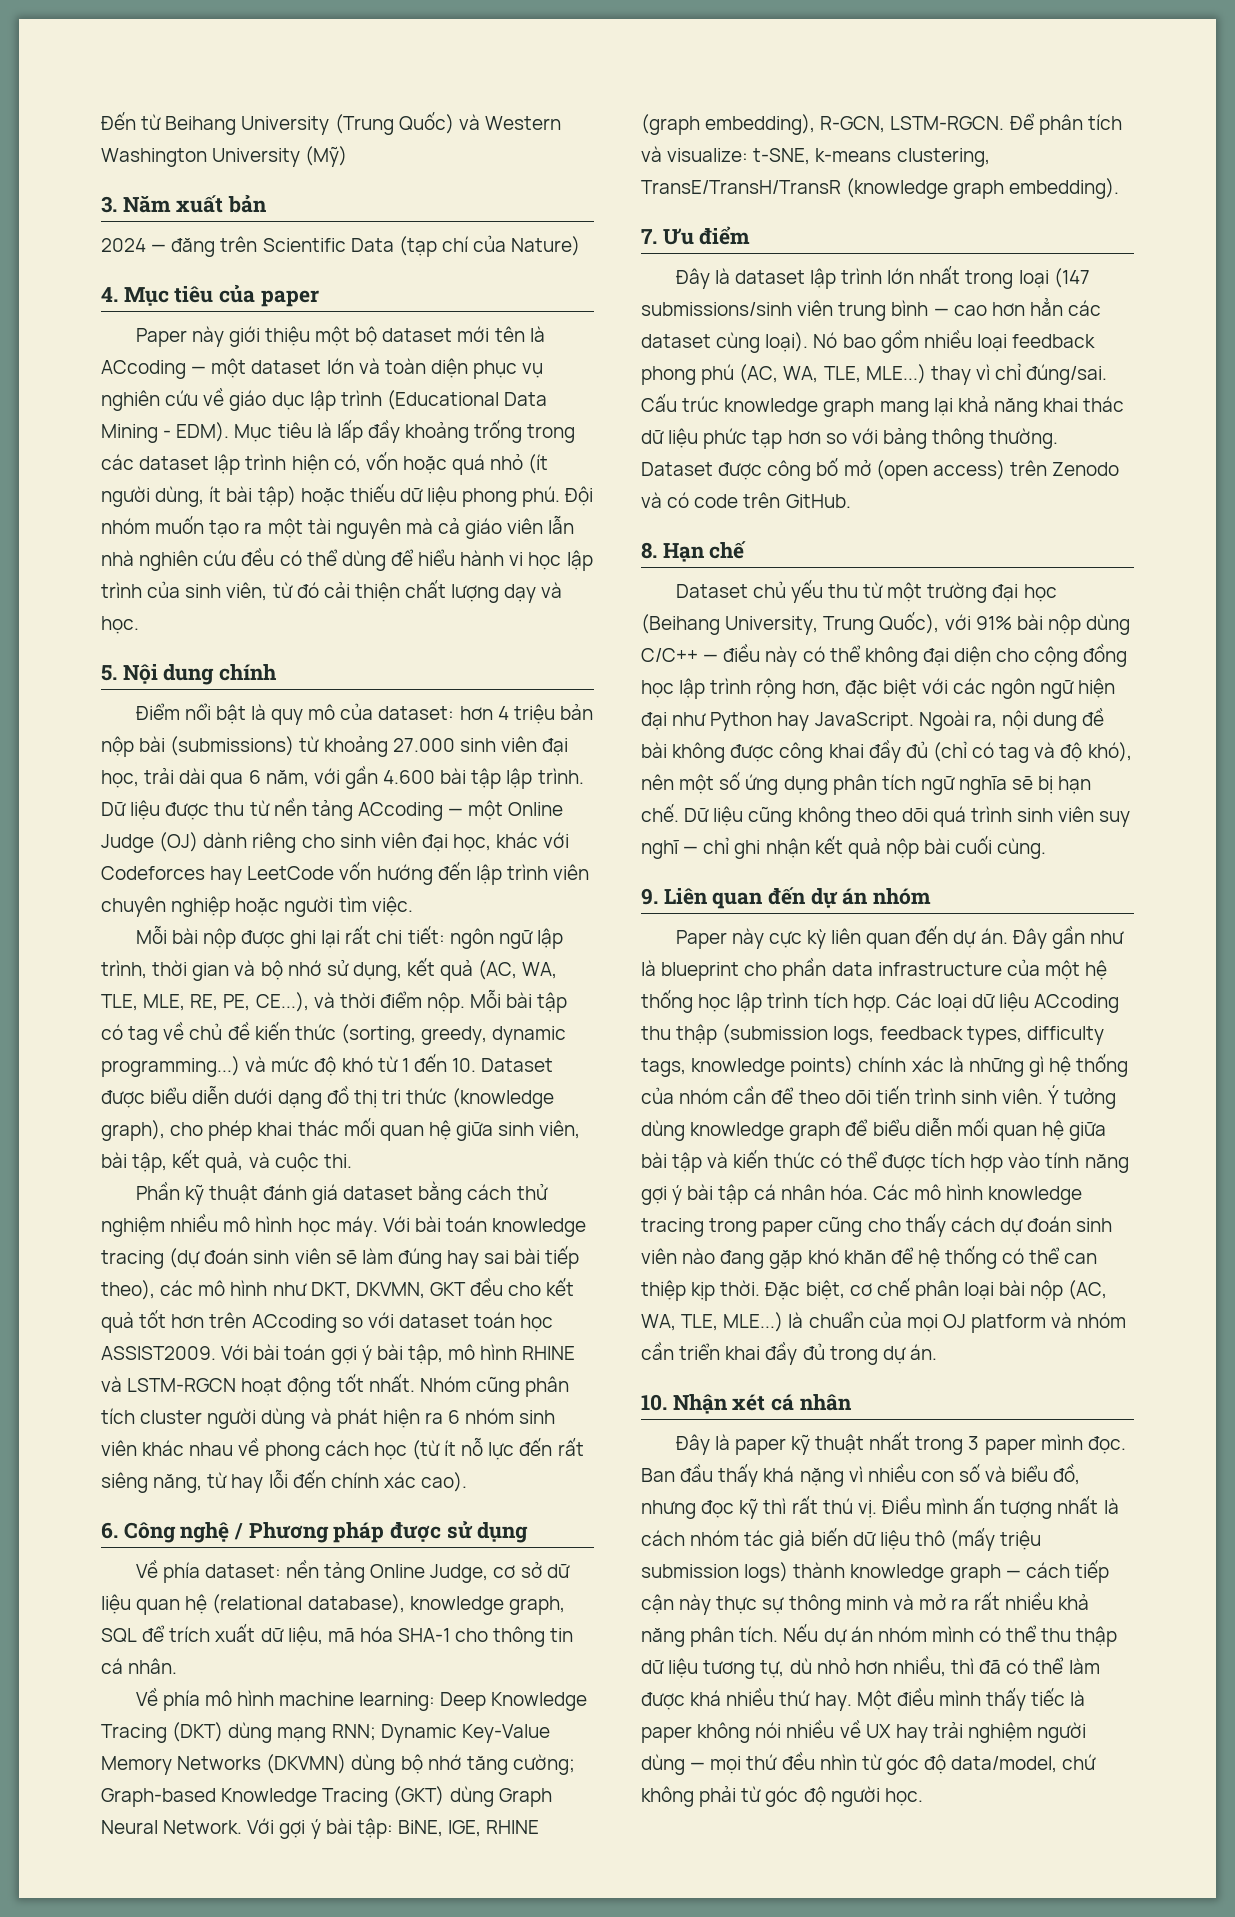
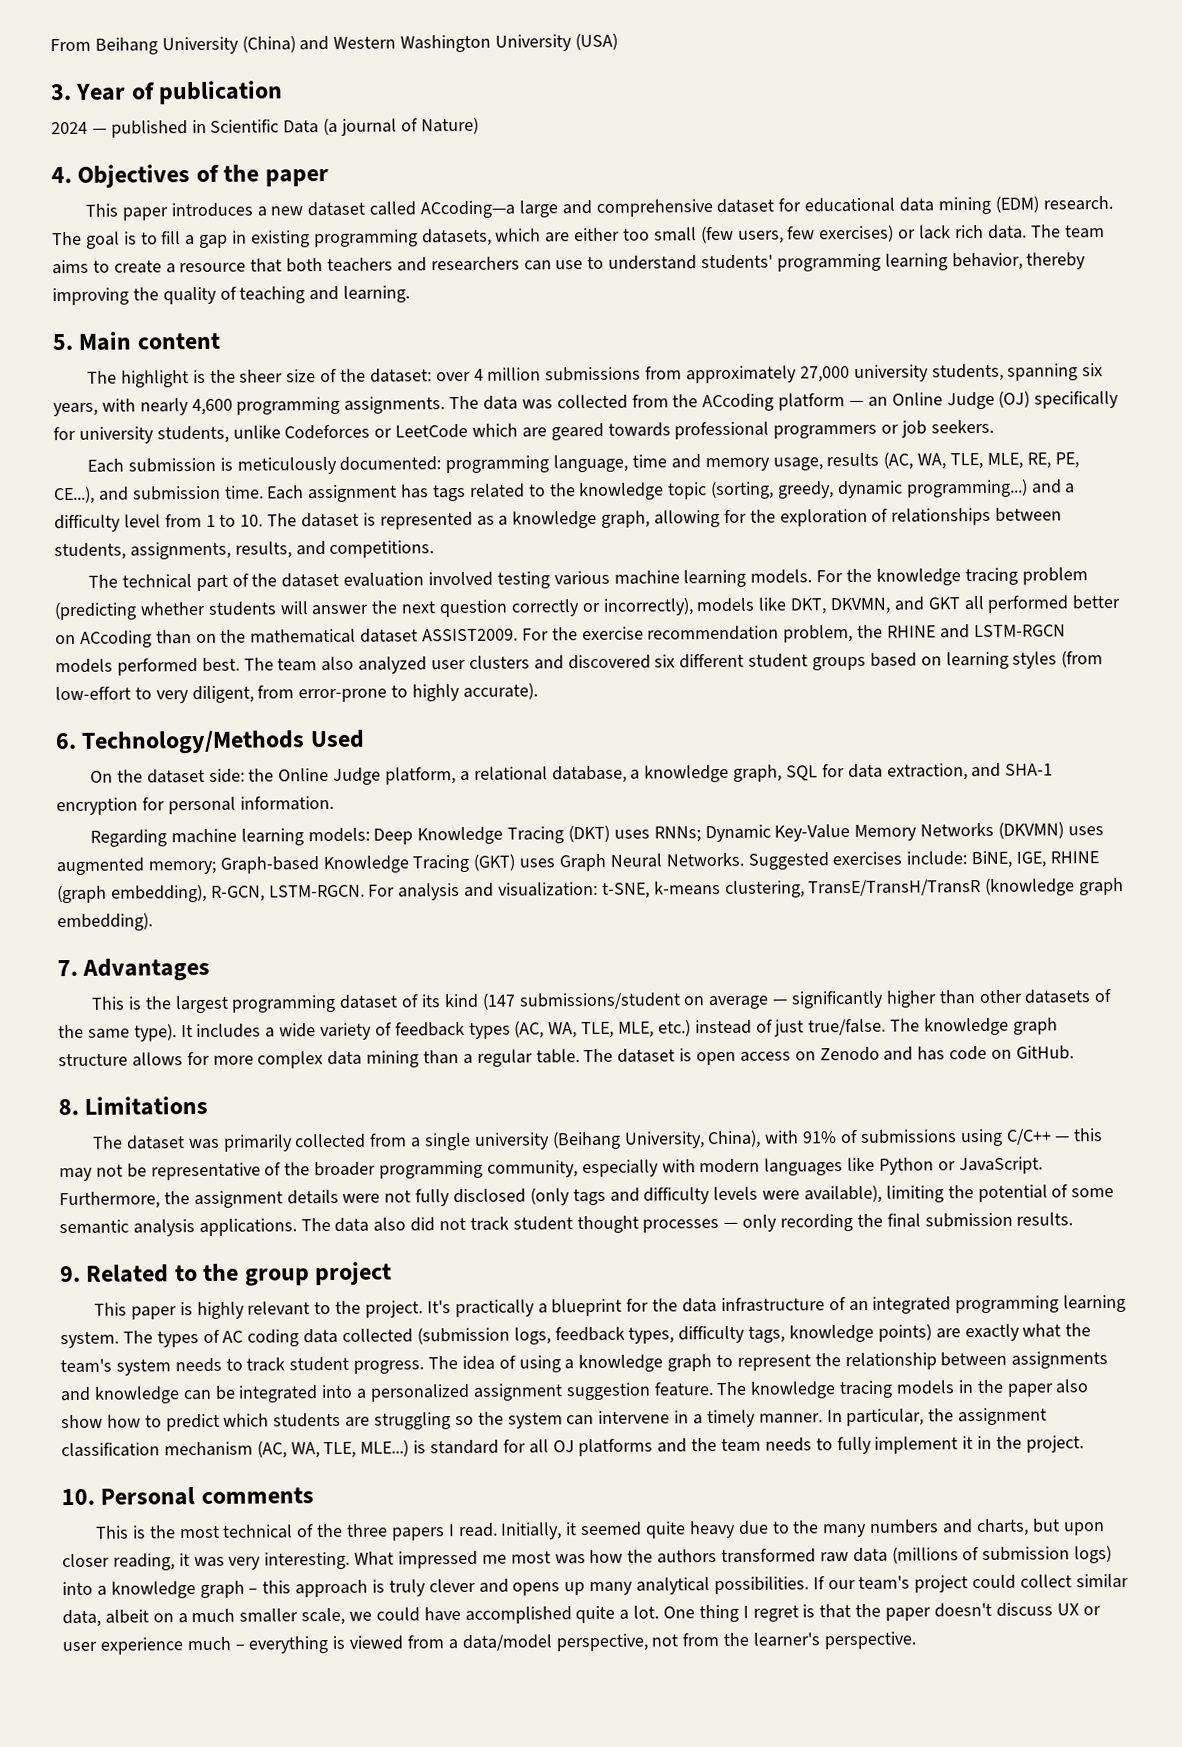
[101,112,480,135] Đến từ Beihang University (Trung Quốc) và -> [50,35,330,55] From Beihang University (China) and
[305,146,348,167] (Mỹ) -> [574,32,618,51] (USA)
[122,194,268,213] Năm xuất bản -> [75,80,284,105] Year of publication
[171,235,581,257] [101,284,319,307] [135,326,545,347] [101,358,544,379] [101,388,548,411] [101,420,576,443] [101,452,549,475] [101,484,594,507] [101,515,575,539] [101,548,593,571] [101,580,563,603] [101,616,139,634] [101,664,278,685] [135,703,594,725] [101,735,569,757] [101,766,584,789] [101,798,564,821] [101,832,570,853] [101,862,590,885] [101,896,413,917] [135,925,564,949] [101,958,474,981] đăng trên Scientific Data (tạp chí của Nature) // 4. Mục tiêu của paper // Paper này giới thiệu một bộ dataset mới tên là ACcoding — một dataset lớn và toàn diện phục vụ nghiên cứu về giáo dục lập trình (Educational Data Mining - EDM). Mục tiêu là lấp đầy khoảng trống trong các dataset lập trình hiện có, vốn hoặc quá nhỏ (ít người dùng, ít bài tập) hoặc thiếu dữ liệu phong phú. Đội nhóm muốn tạo ra một tài nguyên mà cả giáo viên lẫn nhà nghiên cứu đều có thể dùng để hiểu hành vi học lập trình của sinh viên, từ đó cải thiện chất lượng dạy và học. // 5. Nội dung chính // Điểm nổi bật là quy mô của dataset: hơn 4 triệu bản nộp bài (submissions) từ khoảng 27.000 sinh viên đại học, trải dài qua 6 năm, với gần 4.600 bài tập lập trình. Dữ liệu được thu từ nền tảng ACcoding — một Online Judge (OJ) dành riêng cho sinh viên đại học, khác với Codeforces hay LeetCode vốn hướng đến lập trình viên chuyên nghiệp hoặc người tìm việc. // Mỗi bài nộp được ghi lại rất chi tiết: ngôn ngữ lập trình, thời gian và bộ nhớ sử dụng, kết quả -> [110,116,479,138] [51,164,329,188] [84,195,1113,221] [52,224,1105,249] [52,252,1087,275] [52,285,411,306] [52,331,220,351] [86,363,1104,388] [53,390,1120,417] [53,419,994,444] [86,452,880,475] published in Scientific Data (a journal of Nature) // 4. Objectives of the paper // This paper introduces a new dataset called ACcoding—a large and comprehensive dataset for educational data mining (EDM) research. The goal is to fill a gap in existing programming datasets, which are either too small (few users, few exercises) or lack rich data. The team aims to create a resource that both teachers and researchers can use to understand students' programming learning behavior, thereby improving the quality of teaching and learning. // 5. Main content // The highlight is the sheer size of the dataset: over 4 million submissions from approximately 27,000 university students, spanning six years, with nearly 4,600 programming assignments. The data was collected from the ACcoding platform — an Online Judge (OJ) specifically for university students, unlike Codeforces or LeetCode which are geared towards professional programmers or job seekers. // Each submission is meticulously documented: programming language, time and memory usage, results
[313,989,568,1013] [101,1022,567,1045] [101,1054,554,1077] [101,1085,555,1109] [101,1118,581,1141] [101,1150,352,1173] [135,1181,548,1205] [101,1214,587,1237] [101,1246,580,1269] [101,1278,575,1300] [101,1310,554,1333] [101,1344,576,1365] [101,1374,570,1397] [101,1408,556,1429] [101,1437,584,1461] [101,1469,468,1493] [101,1521,529,1543] [135,1560,570,1583] [101,1594,565,1615] [101,1624,574,1647] [101,1658,178,1674] [135,1688,436,1711] và thời điểm nộp. Mỗi bài tập có tag về chủ đề kiến thức (sorting, greedy, dynamic programming...) và mức độ khó từ 1 đến 10. Dataset được biểu diễn dưới dạng đồ thị tri thức (knowledge graph), cho phép khai thác mối quan hệ giữa sinh viên, bài tập, kết quả, và cuộc thi. // Phần kỹ thuật đánh giá dataset bằng cách thử nghiệm nhiều mô hình học máy. Với bài toán knowledge tracing (dự đoán sinh viên sẽ làm đúng hay sai bài tiếp theo), các mô hình như DKT, DKVMN, GKT đều cho kết quả tốt hơn trên ACcoding so với dataset toán học ASSIST2009. Với bài toán gợi ý bài tập, mô hình RHINE và LSTM-RGCN hoạt động tốt nhất. Nhóm cũng phân tích cluster người dùng và phát hiện ra 6 nhóm sinh viên khác nhau về phong cách học (từ ít nỗ lực đến rất siêng năng, từ hay lỗi đến chính xác cao). // 6. Công nghệ / Phương pháp được sử dụng // Về phía dataset: nền tảng Online Judge, cơ sở dữ liệu quan hệ (relational database), knowledge graph, SQL để trích xuất dữ liệu, mã hóa SHA-1 cho thông tin cá nhân. // Về phía mô hình machine learning: -> [98,478,1076,503] [54,507,1063,533] [54,540,435,561] [87,567,1088,592] [54,594,1121,621] [55,624,1066,648] [55,650,1104,676] [55,682,538,704] [55,729,365,754] [89,762,1054,785] [56,795,334,816] [89,827,370,847] and submission time. Each assignment has tags related to the knowledge topic (sorting, greedy, dynamic programming...) and a difficulty level from 1 to 10. The dataset is represented as a knowledge graph, allowing for the exploration of relationships between students, assignments, results, and competitions. // The technical part of the dataset evaluation involved testing various machine learning models. For the knowledge tracing problem (predicting whether students will answer the next question correctly or incorrectly), models like DKT, DKVMN, and GKT all performed better on ACcoding than on the mathematical dataset ASSIST2009. For the exercise recommendation problem, the RHINE and LSTM-RGCN models performed best. The team also analyzed user clusters and discovered six different student groups based on learning styles (from low-effort to very diligent, from error-prone to highly accurate). // 6. Technology/Methods Used // On the dataset side: the Online Judge platform, a relational database, a knowledge graph, SQL for data extraction, and SHA-1 encryption for personal information. // Regarding machine learning models:
[228,1722,376,1743] dùng mạng RNN; -> [613,826,701,843] uses RNNs;
[351,1754,575,1775] dùng bộ nhớ tăng cường; -> [1067,826,1104,836] [56,857,216,876] uses augmented memory;
[449,1786,494,1807] dùng -> [519,858,556,868] uses
[163,1818,393,1839] Network. Với gợi ý bài tập: -> [665,851,968,870] Networks. Suggested exercises include:
[1009,113,1122,135] [641,146,749,162] Để phân tích và visualize: -> [368,881,599,901] For analysis and visualization:
[662,226,751,245] [675,266,1090,289] [641,297,1102,321] [641,330,1096,353] [641,363,1108,385] [641,394,1125,417] [641,427,1059,449] [641,458,1120,481] [641,492,851,508] [641,541,747,562] [675,580,1057,603] [641,612,1131,635] [641,644,1128,667] [641,678,1116,699] [641,708,1105,731] [641,740,1132,763] [641,772,1092,795] [641,804,1131,827] [641,836,1047,859] [641,887,932,909] [675,926,1125,949] [641,958,1108,981] [641,990,1120,1013] [641,1024,718,1045] Ưu điểm // Đây là dataset lập trình lớn nhất trong loại (147 submissions/sinh viên trung bình — cao hơn hẳn các dataset cùng loại). Nó bao gồm nhiều loại feedback phong phú (AC, WA, TLE, MLE...) thay vì chỉ đúng/sai. Cấu trúc knowledge graph mang lại khả năng khai thác dữ liệu phức tạp hơn so với bảng thông thường. Dataset được công bố mở (open access) trên Zenodo và có code trên GitHub. // 8. Hạn chế // Dataset chủ yếu thu từ một trường đại học (Beihang University, Trung Quốc), với 91% bài nộp dùng C/C++ — điều này có thể không đại diện cho cộng đồng học lập trình rộng hơn, đặc biệt với các ngôn ngữ hiện đại như Python hay JavaScript. Ngoài ra, nội dung đề bài không được công khai đầy đủ (chỉ có tag và độ khó), nên một số ứng dụng phân tích ngữ nghĩa sẽ bị hạn chế. Dữ liệu cũng không theo dõi quá trình sinh viên suy nghĩ — chỉ ghi nhận kết quả nộp bài cuối cùng. // 9. Liên quan đến dự án nhóm // Paper này cực kỳ liên quan đến dự án. Đây gần như là blueprint cho phần data infrastructure của một hệ thống học lập trình tích hợp. Các loại dữ liệu ACcoding thu thập -> [82,957,211,981] [90,989,1113,1014] [58,1017,1058,1042] [58,1045,1074,1069] [58,1095,209,1116] [91,1128,1104,1152] [59,1156,1043,1182] [59,1184,1115,1210] [59,1212,1074,1237] [59,1261,393,1286] [93,1294,1127,1320] [60,1328,414,1349] Advantages // This is the largest programming dataset of its kind (147 submissions/student on average — significantly higher than other datasets of the same type). It includes a wide variety of feedback types (AC, WA, TLE, MLE, etc.) instead of just true/false. The knowledge graph structure allows for more complex data mining than a regular table. The dataset is open access on Zenodo and has code on GitHub. // 8. Limitations // The dataset was primarily collected from a single university (Beihang University, China), with 91% of submissions using C/C++ — this may not be representative of the broader programming community, especially with modern languages like Python or JavaScript. Furthermore, the assignment details were not fully disclosed (only tags and difficulty levels were available), limiting the potential of some semantic analysis applications. The data also did not track student thought processes — only recording the final submission results. // 9. Related to the group project // This paper is highly relevant to the project. It's practically a blueprint for the data infrastructure of an integrated programming learning system. The types of AC coding data collected
[858,1054,1129,1077] [641,1085,1117,1109] [641,1117,1107,1141] [641,1150,1129,1173] [641,1184,1083,1205] [641,1214,1113,1237] [641,1246,1098,1269] [641,1278,1108,1301] [641,1311,1127,1333] [641,1342,937,1365] [641,1394,852,1414] [675,1432,1126,1455] [641,1464,1081,1487] [641,1496,1119,1519] [641,1528,1042,1551] [641,1560,1109,1583] [641,1592,1090,1615] [641,1624,1118,1647] [641,1656,1100,1679] [641,1688,1086,1711] [641,1720,1087,1743] [641,1752,1097,1775] [641,1785,923,1807] chính xác là những gì hệ thống của nhóm cần để theo dõi tiến trình sinh viên. Ý tưởng dùng knowledge graph để biểu diễn mối quan hệ giữa bài tập và kiến thức có thể được tích hợp vào tính năng gợi ý bài tập cá nhân hóa. Các mô hình knowledge tracing trong paper cũng cho thấy cách dự đoán sinh viên nào đang gặp khó khăn để hệ thống có thể can thiệp kịp thời. Đặc biệt, cơ chế phân loại bài nộp (AC, WA, TLE, MLE...) là chuẩn của mọi OJ platform và nhóm cần triển khai đầy đủ trong dự án. // 10. Nhận xét cá nhân // Đây là paper kỹ thuật nhất trong 3 paper mình đọc. Ban đầu thấy khá nặng vì nhiều con số và biểu đồ, nhưng đọc kỹ thì rất thú vị. Điều mình ấn tượng nhất là cách nhóm tác giả biến dữ liệu thô (mấy triệu submission logs) thành knowledge graph — cách tiếp cận này thực sự thông minh và mở ra rất nhiều khả năng phân tích. Nếu dự án nhóm mình có thể thu thập dữ liệu tương tự, dù nhỏ hơn nhiều, thì đã có thể làm được khá nhiều thứ hay. Một điều mình thấy tiếc là paper không nói nhiều về UX hay trải nghiệm người dùng — mọi thứ đều nhìn từ góc độ data/model, chứ không phải từ góc độ người học. -> [935,1323,1092,1342] [60,1351,1109,1376] [60,1379,1090,1404] [61,1407,1048,1432] [61,1435,1084,1459] [61,1487,314,1506] [94,1518,1105,1541] [62,1545,1113,1571] [62,1573,1129,1599] [62,1602,1101,1628] [62,1631,916,1655] are exactly what the team's system needs to track student progress. The idea of using a knowledge graph to represent the relationship between assignments and knowledge can be integrated into a personalized assignment suggestion feature. The knowledge tracing models in the paper also show how to predict which students are struggling so the system can intervene in a timely manner. In particular, the assignment classification mechanism (AC, WA, TLE, MLE...) is standard for all OJ platforms and the team needs to fully implement it in the project. // 10. Personal comments // This is the most technical of the three papers I read. Initially, it seemed quite heavy due to the many numbers and charts, but upon closer reading, it was very interesting. What impressed me most was how the authors transformed raw data (millions of submission logs) into a knowledge graph – this approach is truly clever and opens up many analytical possibilities. If our team's project could collect similar data, albeit on a much smaller scale, we could have accomplished quite a lot. One thing I regret is that the paper doesn't discuss UX or user experience much – everything is viewed from a data/model perspective, not from the learner's perspective.

